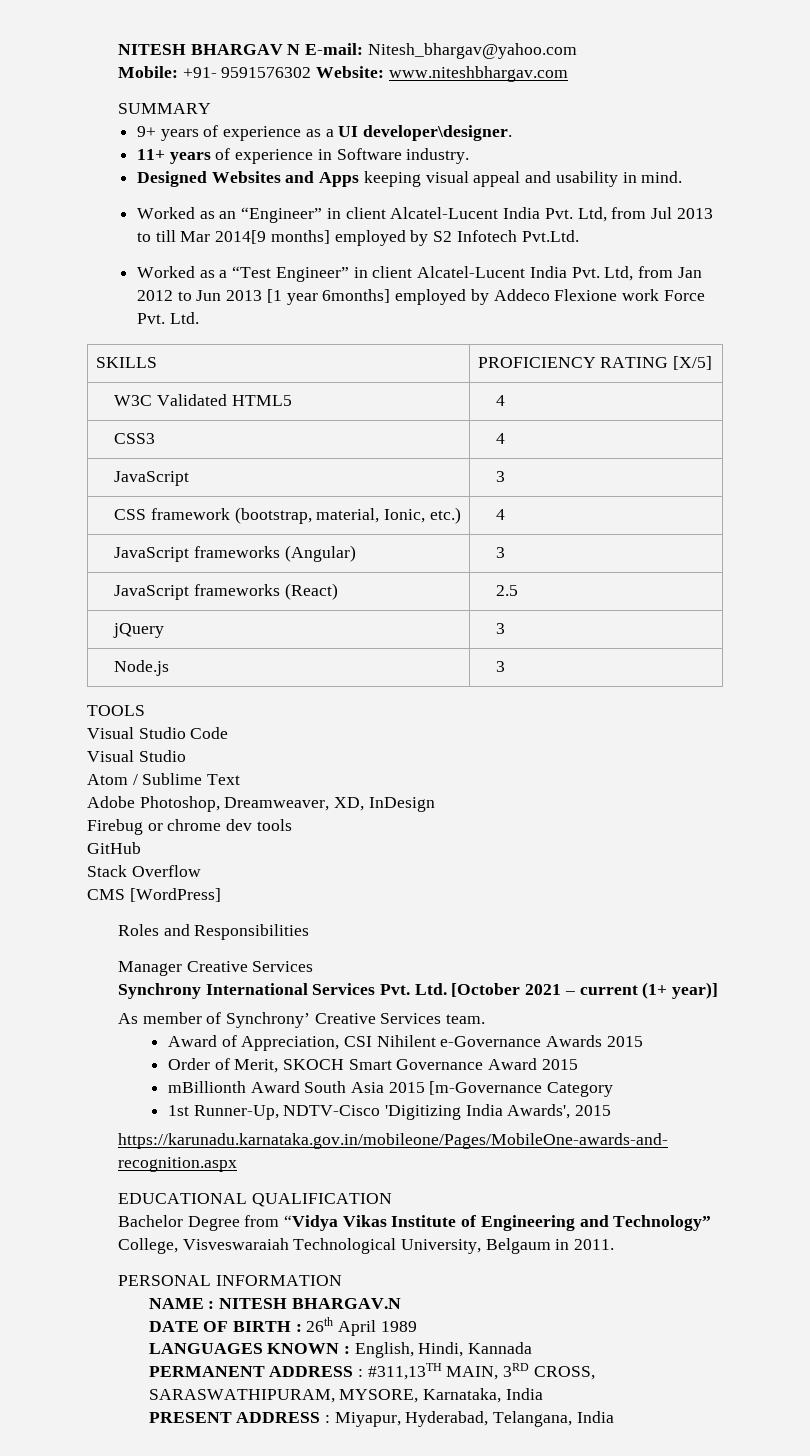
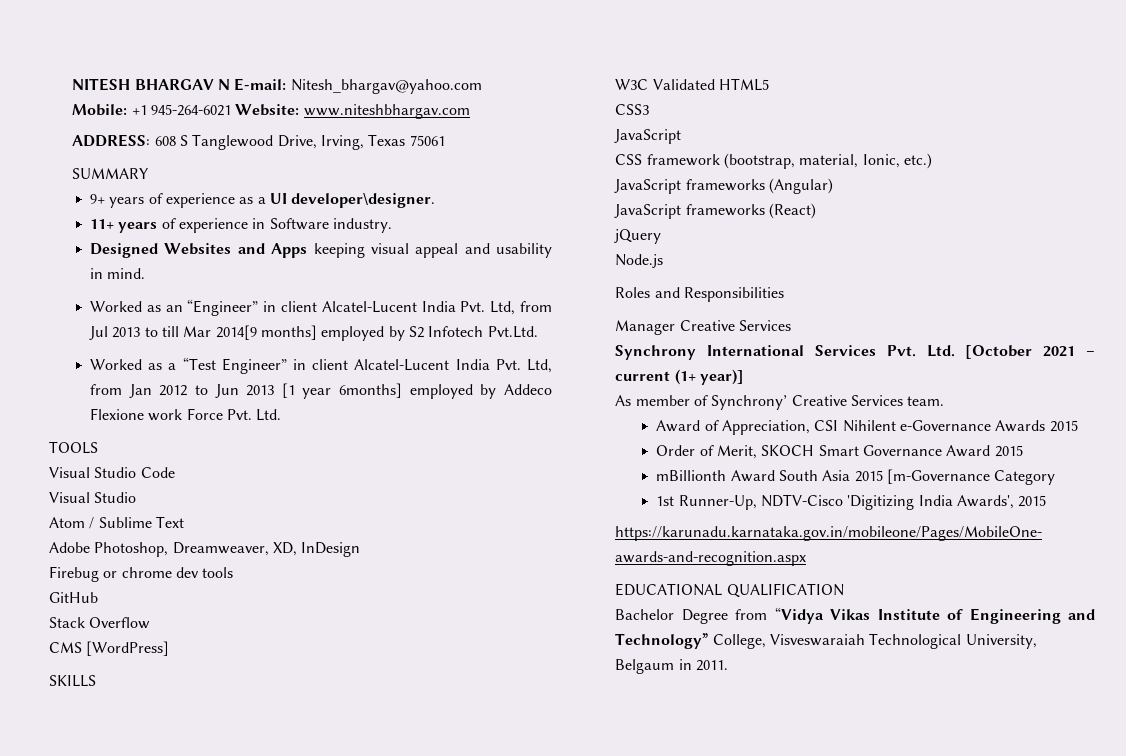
[182,67,312,78] +91- 9591576302 -> [131,104,232,116] +1 945-264-6021
(568, 74) none -> [72,134,445,150] // ADDRESS: 608 S Tanglewood Drive, Irving, Texas 75061
[95,357,157,368] [477,356,713,370] [114,394,292,406] [496,395,506,406] [114,433,156,444] [496,433,506,444] [114,471,190,486] [496,471,506,482] [114,507,461,524] [496,509,506,520] [114,545,356,562] [496,547,506,558] [114,583,338,600] [496,585,519,596] [113,623,165,638] [496,623,506,634] [114,660,170,676] [496,661,506,672] // SKILLS | PROFICIENCY RATING [X/5] // W3C Validated HTML5 | 4 // CSS3 | 4 // JavaScript | 3 // CSS framework (bootstrap, material, Ionic, etc.) | 4 // JavaScript frameworks (Angular) | 3 // JavaScript frameworks (React) | 2.5 // jQuery | 3 // Node.js | 3 -> (282, 415) none
(221, 895) none -> [49,675,96,687] [615,78,770,91] [615,104,650,115] [614,129,682,144] [615,153,932,169] [614,178,834,194] [614,203,817,219] [614,229,662,244] [615,254,664,268] // SKILLS // W3C Validated HTML5 // CSS3 // JavaScript // CSS framework (bootstrap, material, Ionic, etc.) // JavaScript frameworks (Angular) // JavaScript frameworks (React) // jQuery // Node.js
[117,1275,342,1286] [148,1298,401,1309] [148,1317,417,1336] [148,1342,533,1358] [148,1363,595,1380] [148,1388,543,1403] [148,1411,614,1427] // PERSONAL INFORMATION // NAME : NITESH BHARGAV.N // DATE OF BIRTH : 26th April 1989 // LANGUAGES KNOWN : English, Hindi, Kannada // PERMANENT ADDRESS : #311,13TH MAIN, 3RD CROSS, SARASWATHIPURAM, MYSORE, Karnataka, India // PRESENT ADDRESS : Miyapur, Hyderabad, Telangana, India -> (729, 665) none

